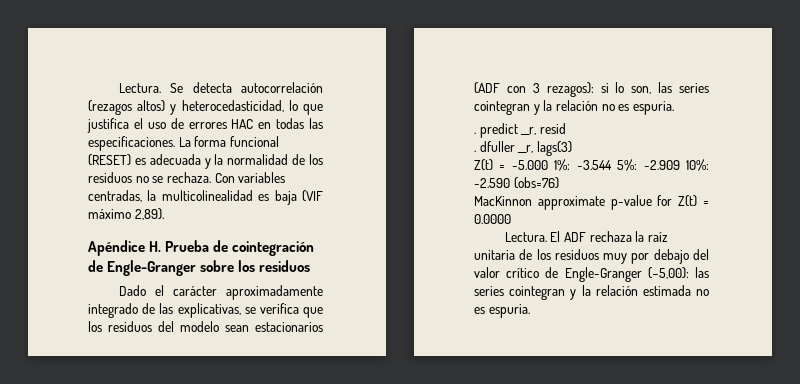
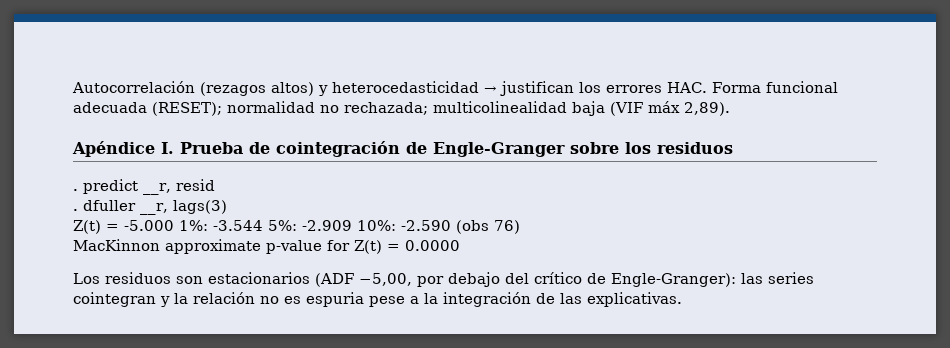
[118,82,323,93] [88,100,323,115] [87,118,323,133] [88,136,279,151] [88,154,323,169] [88,172,286,183] [88,190,270,202] Lectura. Se detecta autocorrelación (rezagos altos) y heterocedasticidad, lo que justifica el uso de errores HAC en todas las especificaciones. La forma funcional (RESET) es adecuada y la normalidad de los residuos no se rechaza. Con variables centradas, la multicolinealidad es -> [72,81,838,96] [73,101,567,116] Autocorrelación (rezagos altos) y heterocedasticidad → justifican los errores HAC. Forma funcional adecuada (RESET); normalidad no rechazada; multicolinealidad
[88,209,131,219] máximo -> [648,101,680,113] máx
[149,241,162,252] H. -> [161,142,174,154] I.
[118,285,323,300] [88,303,323,318] [88,321,323,332] [474,82,709,97] [474,100,674,115] // Dado el carácter aproximadamente integrado de las explicativas, se verifica que los residuos del modelo sean estacionarios (ADF con 3 rezagos): si lo son, las series cointegran y la relación no es espuria. -> (733, 148) none
[513,177,559,189] (obs=76) -> [456,220,520,234] (obs 76)
[504,231,669,242] [474,249,628,264] Lectura. El ADF rechaza la raíz unitaria de los residuos muy -> [73,272,412,287] Los residuos son estacionarios (ADF −5,00,
[474,267,500,278] valor -> (529, 278) none
[564,267,709,282] [474,285,709,300] [474,304,530,318] Engle-Granger (−5,00): las series cointegran y la relación estimada no es espuria. -> [611,272,814,287] [73,292,682,307] Engle-Granger): las series cointegran y la relación no es espuria pese a la integración de las explicativas.

